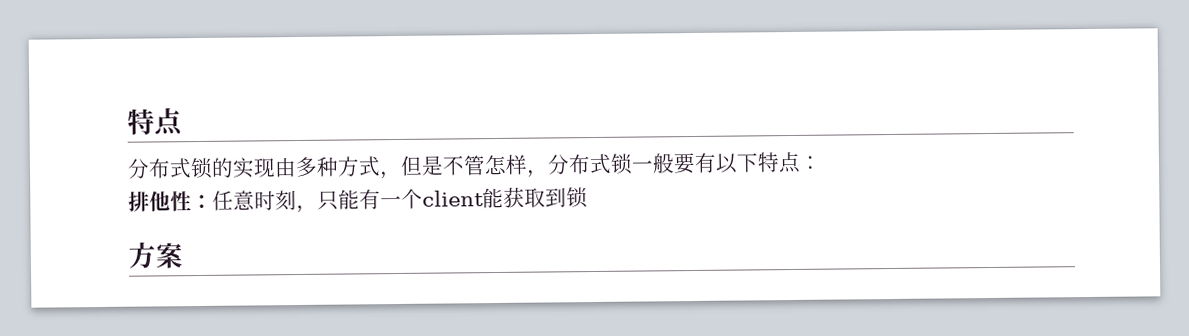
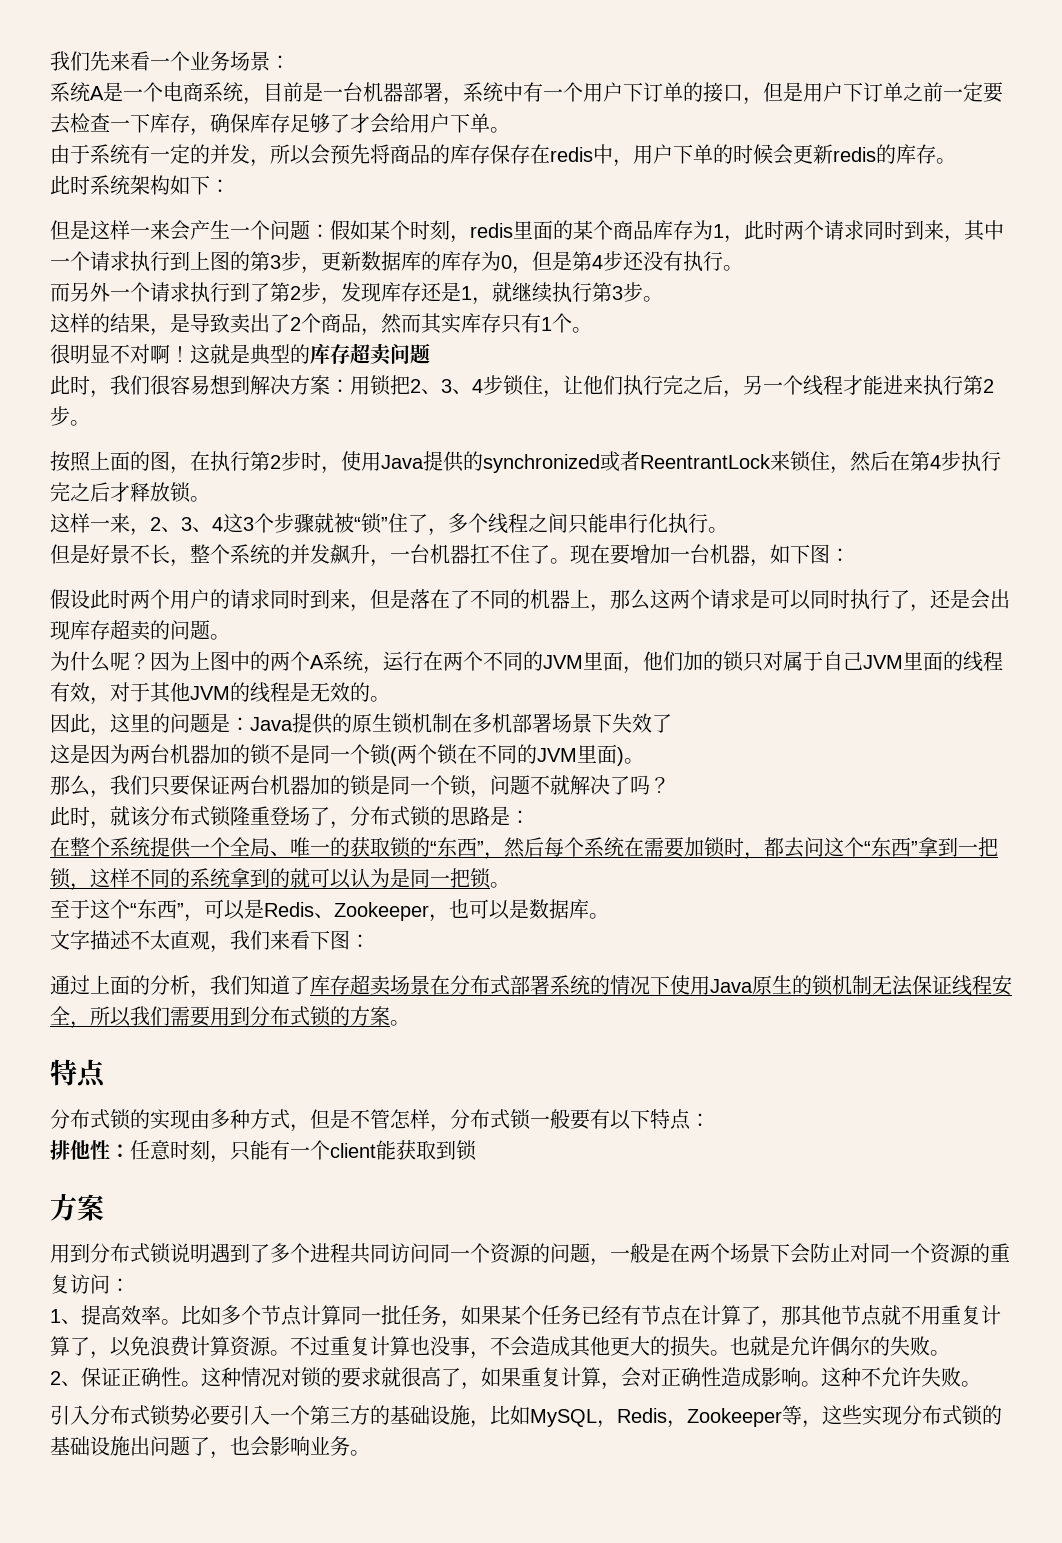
(127, 121) none -> [50,51,290,71] [50,82,1003,105] [50,113,510,136] [50,144,956,167] [50,175,230,195] [50,220,1004,243] [50,251,743,274] [50,282,663,305] [50,313,592,336] [50,343,430,365] [50,375,994,398] [50,406,90,426] [50,451,1001,474] [50,482,210,503] [50,513,728,536] [50,544,850,567] [50,589,1010,612] [50,620,230,641] [50,651,1003,674] [50,682,390,705] [50,713,672,736] [50,744,644,766] [50,775,670,798] [50,806,530,829] [50,837,998,860] [50,868,510,891] [50,899,609,922] [50,930,370,953] [50,975,1012,998] [50,1006,410,1029] 我们先来看一个业务场景： // 系统A是一个电商系统，目前是一台机器部署，系统中有一个用户下订单的接口，但是用户下订单之前一定要去检查一下库存，确保库存足够了才会给用户下单。 // 由于系统有一定的并发，所以会预先将商品的库存保存在redis中，用户下单的时候会更新redis的库存。 // 此时系统架构如下： // 但是这样一来会产生一个问题：假如某个时刻，redis里面的某个商品库存为1，此时两个请求同时到来，其中一个请求执行到上图的第3步，更新数据库的库存为0，但是第4步还没有执行。 // 而另外一个请求执行到了第2步，发现库存还是1，就继续执行第3步。 // 这样的结果，是导致卖出了2个商品，然而其实库存只有1个。 // 很明显不对啊！这就是典型的库存超卖问题 // 此时，我们很容易想到解决方案：用锁把2、3、4步锁住，让他们执行完之后，另一个线程才能进来执行第2步。 // 按照上面的图，在执行第2步时，使用Java提供的synchronized或者ReentrantLock来锁住，然后在第4步执行完之后才释放锁。 // 这样一来，2、3、4这3个步骤就被“锁”住了，多个线程之间只能串行化执行。 // 但是好景不长，整个系统的并发飙升，一台机器扛不住了。现在要增加一台机器，如下图： // 假设此时两个用户的请求同时到来，但是落在了不同的机器上，那么这两个请求是可以同时执行了，还是会出现库存超卖的问题。 // 为什么呢？因为上图中的两个A系统，运行在两个不同的JVM里面，他们加的锁只对属于自己JVM里面的线程有效，对于其他JVM的线程是无效的。 // 因此，这里的问题是：Java提供的原生锁机制在多机部署场景下失效了 // 这是因为两台机器加的锁不是同一个锁(两个锁在不同的JVM里面)。 // 那么，我们只要保证两台机器加的锁是同一个锁，问题不就解决了吗？ // 此时，就该分布式锁隆重登场了，分布式锁的思路是： // 在整个系统提供一个全局、唯一的获取锁的“东西”，然后每个系统在需要加锁时，都去问这个“东西”拿到一把锁，这样不同的系统拿到的就可以认为是同一把锁。 // 至于这个“东西”，可以是Redis、Zookeeper，也可以是数据库。 // 文字描述不太直观，我们来看下图： // 通过上面的分析，我们知道了库存超卖场景在分布式部署系统的情况下使用Java原生的锁机制无法保证线程安全，所以我们需要用到分布式锁的方案。 //
(183, 255) none -> [50,1243,1010,1266] [50,1274,130,1294] [50,1305,1001,1328] [50,1336,950,1359] [50,1367,981,1390] [50,1405,1002,1428] [50,1436,370,1459] // 用到分布式锁说明遇到了多个进程共同访问同一个资源的问题，一般是在两个场景下会防止对同一个资源的重复访问： // 1、提高效率。比如多个节点计算同一批任务，如果某个任务已经有节点在计算了，那其他节点就不用重复计算了，以免浪费计算资源。不过重复计算也没事，不会造成其他更大的损失。也就是允许偶尔的失败。 // 2、保证正确性。这种情况对锁的要求就很高了，如果重复计算，会对正确性造成影响。这种不允许失败。 // 引入分布式锁势必要引入一个第三方的基础设施，比如MySQL，Redis，Zookeeper等，这些实现分布式锁的基础设施出问题了，也会影响业务。

